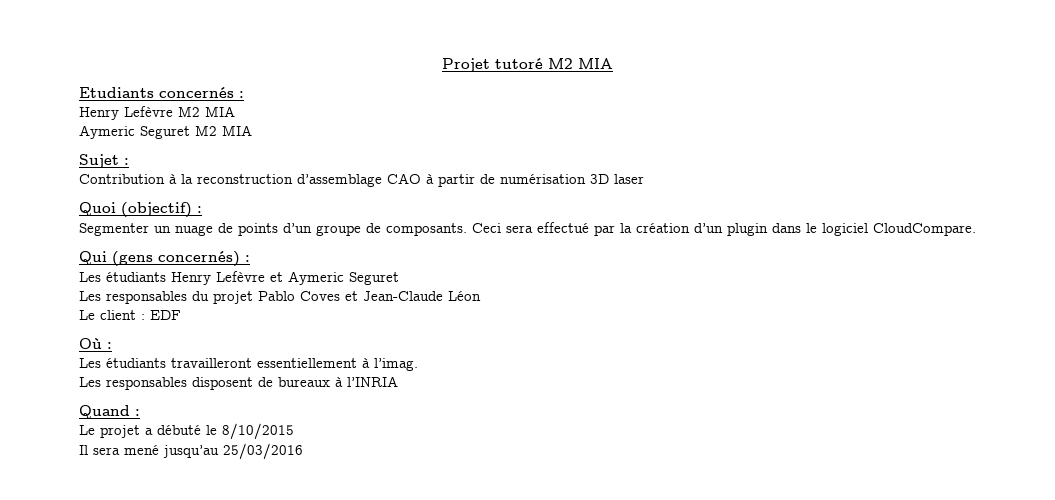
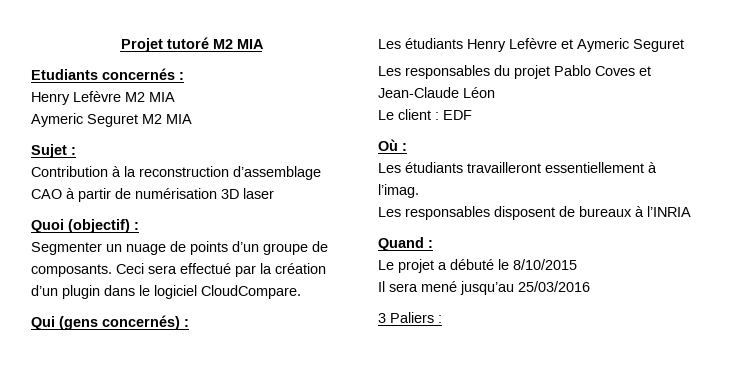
(303, 451) none -> [378,312,442,323] // 3 Paliers :

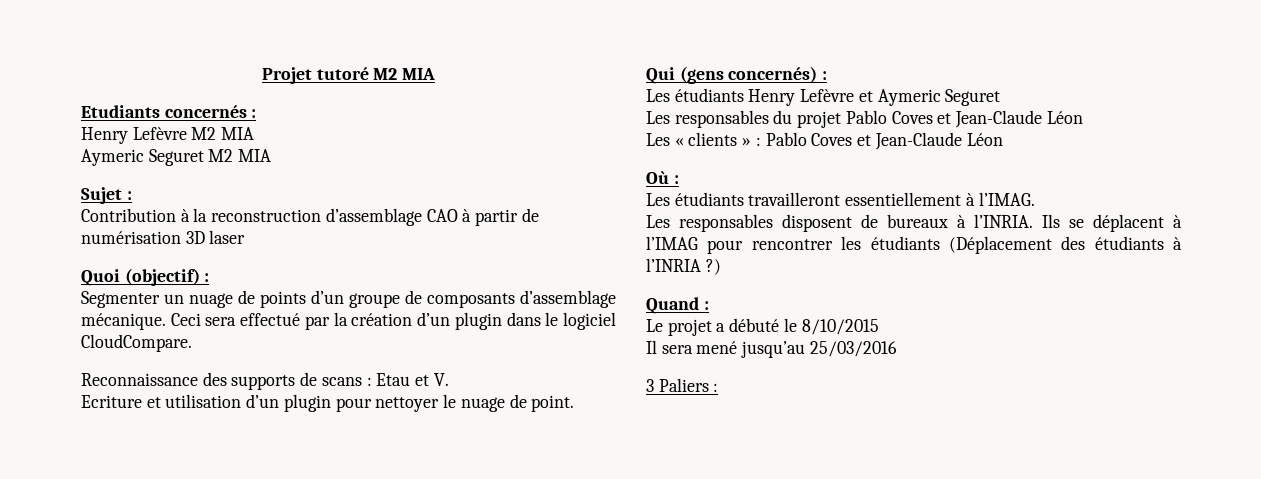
[31,264,112,277] composants. -> [427,290,616,308] [81,313,166,330] composants d’assemblage mécanique.
(301, 292) none -> [81,372,449,390] [81,394,575,412] // Reconnaissance des supports de scans : Etau et V. // Ecriture et utilisation d’un plugin pour nettoyer le nuage de point.
[378,109,472,120] Le client : EDF -> [646,132,1003,150] Les « clients » : Pablo Coves et Jean-Claude Léon
[378,184,419,198] l’imag. -> [978,192,1035,206] l’IMAG.
(644, 211) none -> [974,214,1182,232] [646,236,1182,254] l’INRIA. Ils se déplacent à l’IMAG pour rencontrer les étudiants (Déplacement des étudiants à
(691, 211) none -> [705,259,721,275] ?)

